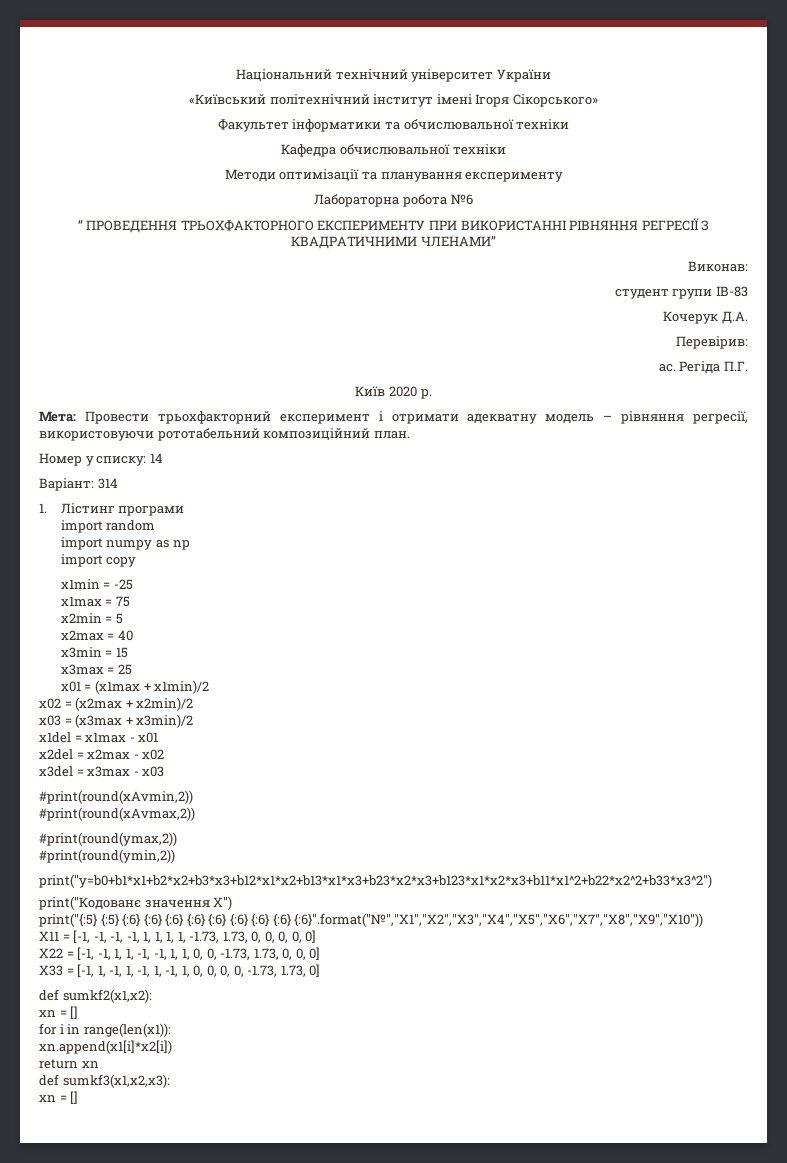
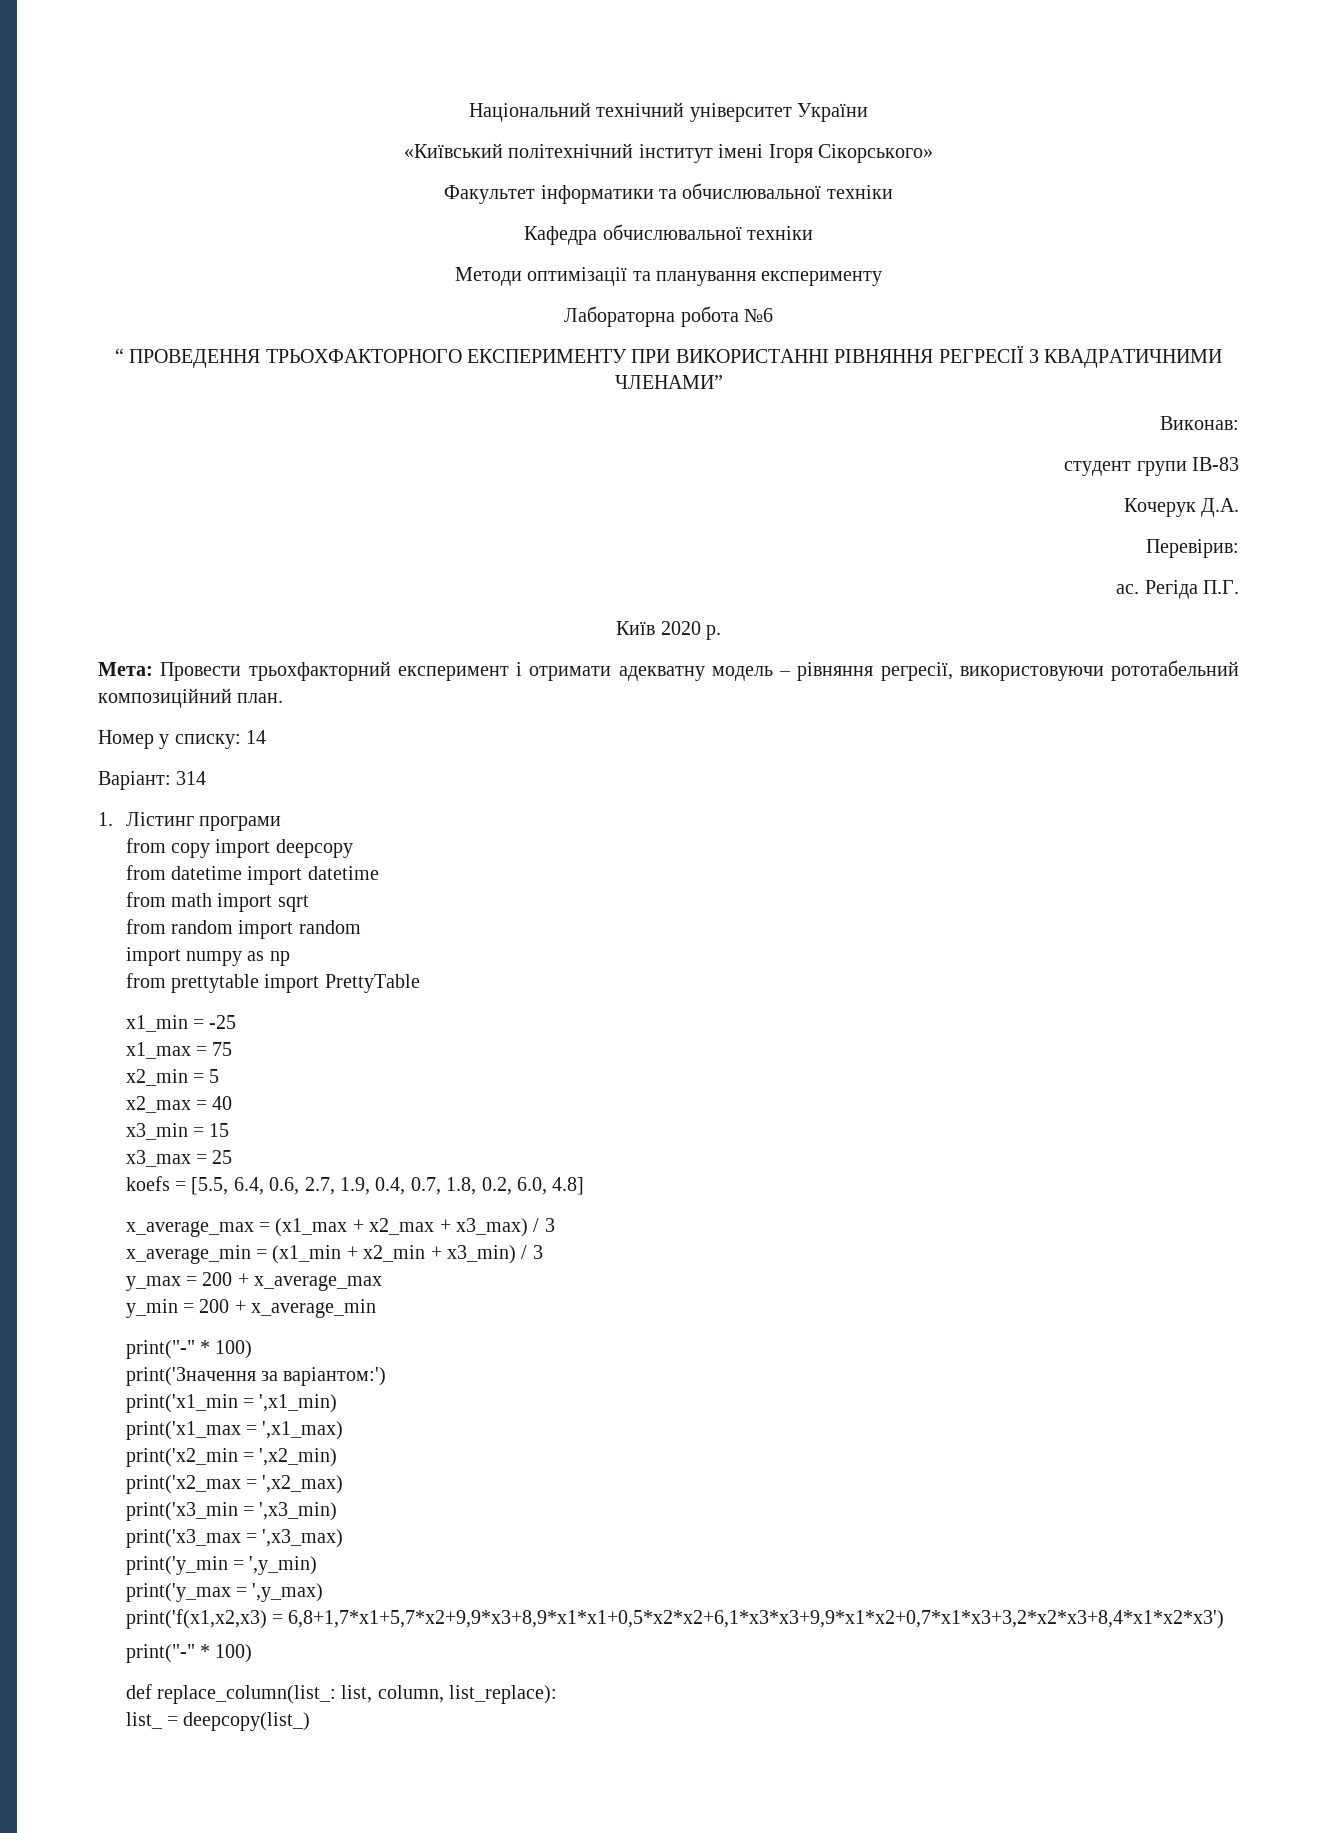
(185, 511) none -> [125,838,353,858] [125,865,379,885] [125,892,309,912] [125,919,233,934] from copy import deepcopy // from datetime import datetime // from math import sqrt // from random
[60,554,137,567] [60,579,100,589] import copy // x1min -> [125,973,420,993] [125,1015,188,1032] from prettytable import PrettyTable // x1_min
[60,596,102,607] x1max -> [125,1042,191,1059] x1_max
[60,613,102,623] x2min -> [125,1069,188,1086] x2_min
[60,630,104,641] x2max -> [125,1096,191,1113] x2_max
[60,647,102,658] x3min -> [125,1123,188,1140] x3_min
[60,664,104,675] x3max -> [125,1150,191,1167] x3_max
[60,680,210,694] [39,697,194,711] [39,714,194,728] [39,732,159,743] [39,749,165,760] [39,766,165,777] [39,790,193,804] [39,807,195,821] [39,832,177,846] [39,849,175,863] [39,874,712,888] [39,896,233,910] [39,913,704,927] [39,930,317,943] [39,947,321,960] [39,964,321,977] [39,989,152,1003] [39,1006,79,1019] [39,1023,171,1037] [39,1040,172,1054] [39,1059,99,1069] [39,1074,170,1088] [39,1091,79,1104] x01 = (x1max + x1min)/2 // x02 = (x2max + x2min)/2 // x03 = (x3max + x3min)/2 // x1del = x1max - x01 // x2del = x2max - x02 // x3del = x3max - x03 // #print(round(xAvmin,2)) // #print(round(xAvmax,2)) // #print(round(ymax,2)) // #print(round(ymin,2)) // print("y=b0+b1*x1+b2*x2+b3*x3+b12*x1*x2+b13*x1*x3+b23*x2*x3+b123*x1*x2*x3+b11*x1^2+b22*x2^2+b33*x3^2") // print("Кодованє значення X") // print("{:5} {:5} {:6} {:6} {:6} {:6} {:6} {:6} {:6} {:6} {:6}".format("№","X1","X2","X3","X4","X5","X6","X7","X8","X9","X10")) // X11 = [-1, -1, -1, -1, 1, 1, 1, 1, -1.73, 1.73, 0, 0, 0, 0, 0] // X22 = [-1, -1, 1, 1, -1, -1, 1, 1, 0, 0, -1.73, 1.73, 0, 0, 0] // X33 = [-1, 1, -1, 1, -1, 1, -1, 1, 0, 0, 0, 0, -1.73, 1.73, 0] // def sumkf2(x1,x2): // xn = [] // for i in range(len(x1)): // xn.append(x1[i]*x2[i]) // return xn // def sumkf3(x1,x2,x3): // xn = [] -> [125,1176,585,1195] [125,1218,555,1237] [125,1245,543,1264] [125,1272,383,1291] [125,1299,377,1318] [125,1340,253,1359] [125,1367,387,1386] [125,1394,338,1413] [125,1421,344,1440] [125,1448,338,1467] [125,1475,344,1494] [125,1502,338,1521] [125,1529,344,1548] [125,1556,318,1575] [125,1583,324,1602] [125,1609,1225,1629] [125,1644,253,1663] [125,1684,558,1704] [125,1712,311,1731] koefs = [5.5, 6.4, 0.6, 2.7, 1.9, 0.4, 0.7, 1.8, 0.2, 6.0, 4.8] // x_average_max = (x1_max + x2_max + x3_max) / 3 // x_average_min = (x1_min + x2_min + x3_min) / 3 // y_max = 200 + x_average_max // y_min = 200 + x_average_min // print("-" * 100) // print('Значення за варіантом:') // print('x1_min = ',x1_min) // print('x1_max = ',x1_max) // print('x2_min = ',x2_min) // print('x2_max = ',x2_max) // print('x3_min = ',x3_min) // print('x3_max = ',x3_max) // print('y_min = ',y_min) // print('y_max = ',y_max) // print('f(x1,x2,x3) = 6,8+1,7*x1+5,7*x2+9,9*x3+8,9*x1*x1+0,5*x2*x2+6,1*x3*x3+9,9*x1*x2+0,7*x1*x3+3,2*x2*x3+8,4*x1*x2*x3') // print("-" * 100) // def replace_column(list_: list, column, list_replace): // list_ = deepcopy(list_)

